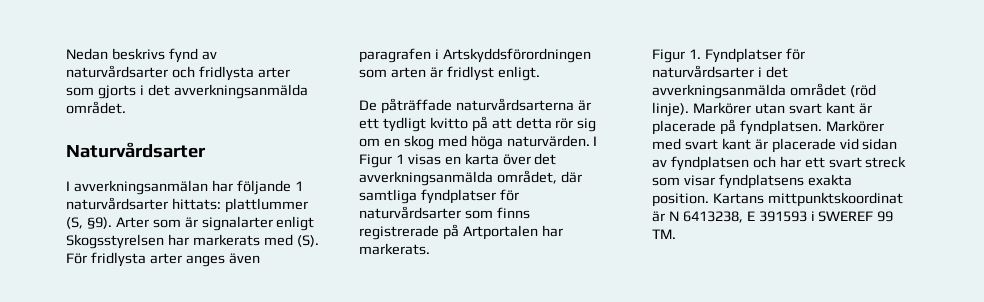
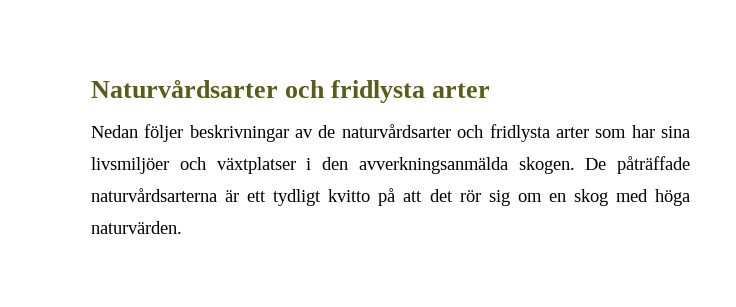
[66,48,217,63] Nedan beskrivs fynd av -> [91,79,491,103] [91,124,336,142] Naturvårdsarter och fridlysta arter // Nedan följer beskrivningar av de
[97,84,308,99] [66,101,126,114] [66,142,206,158] [66,180,303,195] [66,197,308,213] [66,216,315,231] [66,234,319,249] [66,252,260,267] [359,48,591,63] [359,66,540,81] gjorts i det avverkningsanmälda området. // Naturvårdsarter // I avverkningsanmälan har följande 1 naturvårdsarter hittats: plattlummer (S, §9). Arter som är signalarter enligt Skogsstyrelsen har markerats med (S). För fridlysta arter anges även paragrafen i Artskyddsförordningen som arten är fridlyst enligt. // -> [631,125,691,138] [91,157,575,174] har sina livsmiljöer och växtplatser i den avverkningsanmälda skogen.
[515,117,552,129] detta -> [429,189,453,202] det
[593,136,598,146] [359,153,557,168] [359,170,582,186] [359,189,519,204] [359,206,530,219] [359,224,563,240] [359,243,430,255] [652,48,805,63] [652,65,788,78] [652,83,876,99] [652,102,872,117] [652,119,884,135] [652,138,898,153] [652,156,907,171] [652,174,852,189] [652,192,903,207] [652,211,894,223] [652,229,676,239] I Figur 1 visas en karta över det avverkningsanmälda området, där samtliga fyndplatser för naturvårdsarter som finns registrerade på Artportalen har markerats. // Figur 1. Fyndplatser för naturvårdsarter i det avverkningsanmälda området (röd linje). Markörer utan svart kant är placerade på fyndplatsen. Markörer med svart kant är placerade vid sidan av fyndplatsen och har ett svart streck som visar fyndplatsens exakta position. Kartans mittpunktskoordinat är N 6413238, E 391593 i SWEREF 99 TM. -> (182, 227) none

